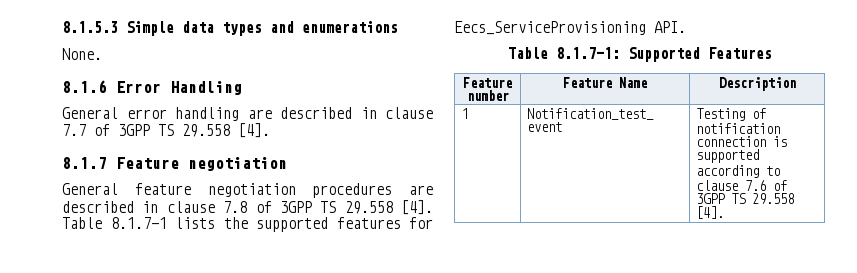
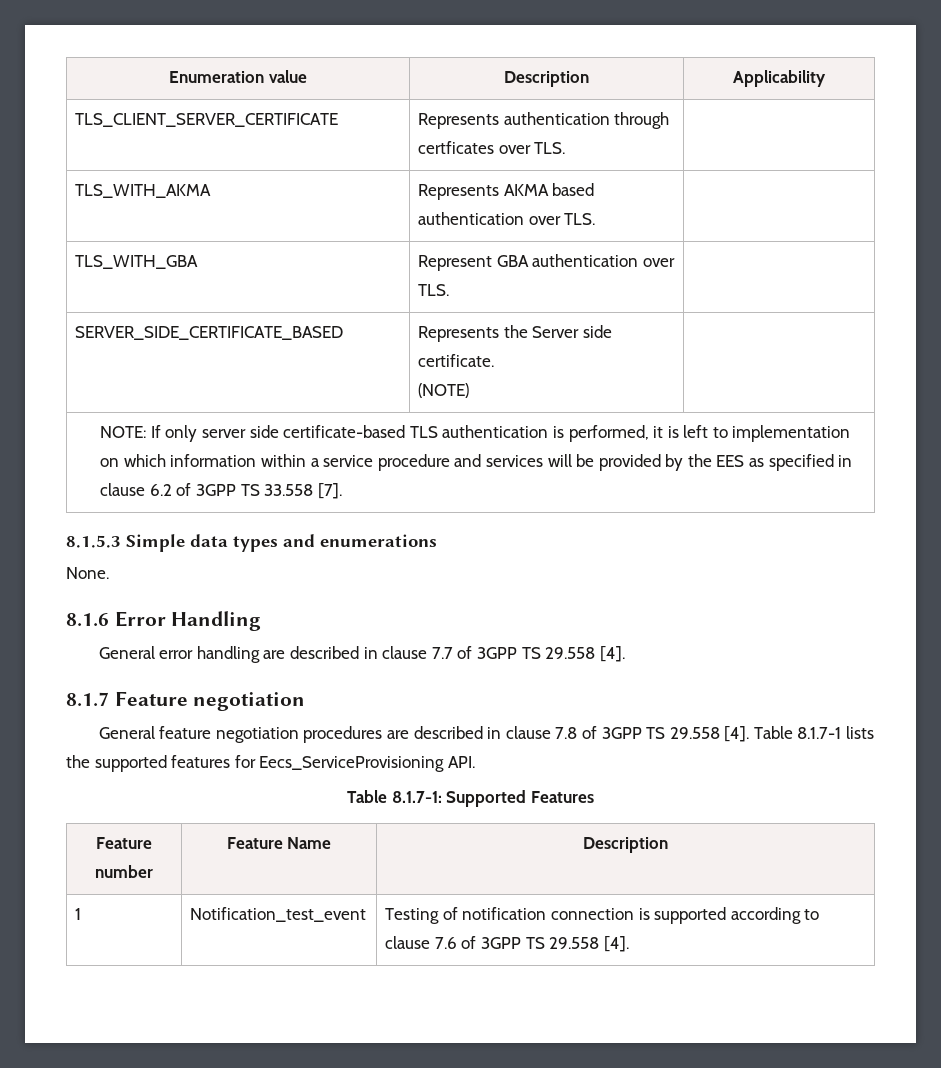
(62, 27) none -> [169,70,307,83] [504,71,589,87] [733,70,826,87] [75,113,339,127] [418,112,670,129] [418,141,566,154] [75,184,212,198] [418,183,595,200] [418,212,596,225] [75,255,199,269] [418,254,676,271] [418,284,450,296] [75,326,344,340] [418,325,613,342] [418,354,495,367] [418,383,470,398] [100,425,851,442] [100,454,853,471] [100,483,342,499] Enumeration value | Description | Applicability // TLS_CLIENT_SERVER_CERTIFICATE | Represents authentication through certficates over TLS. | // TLS_WITH_AKMA | Represents AKMA based authentication over TLS. | // TLS_WITH_GBA | Represent GBA authentication over TLS. | // SERVER_SIDE_CERTIFICATE_BASED | Represents the Server side certificate. // (NOTE) | // NOTE: If only server side certificate-based TLS authentication is performed, it is left to implementation on which information within a service procedure and services will be provided by the EES as specified in clause 6.2 of 3GPP TS 33.558 [7]. //

